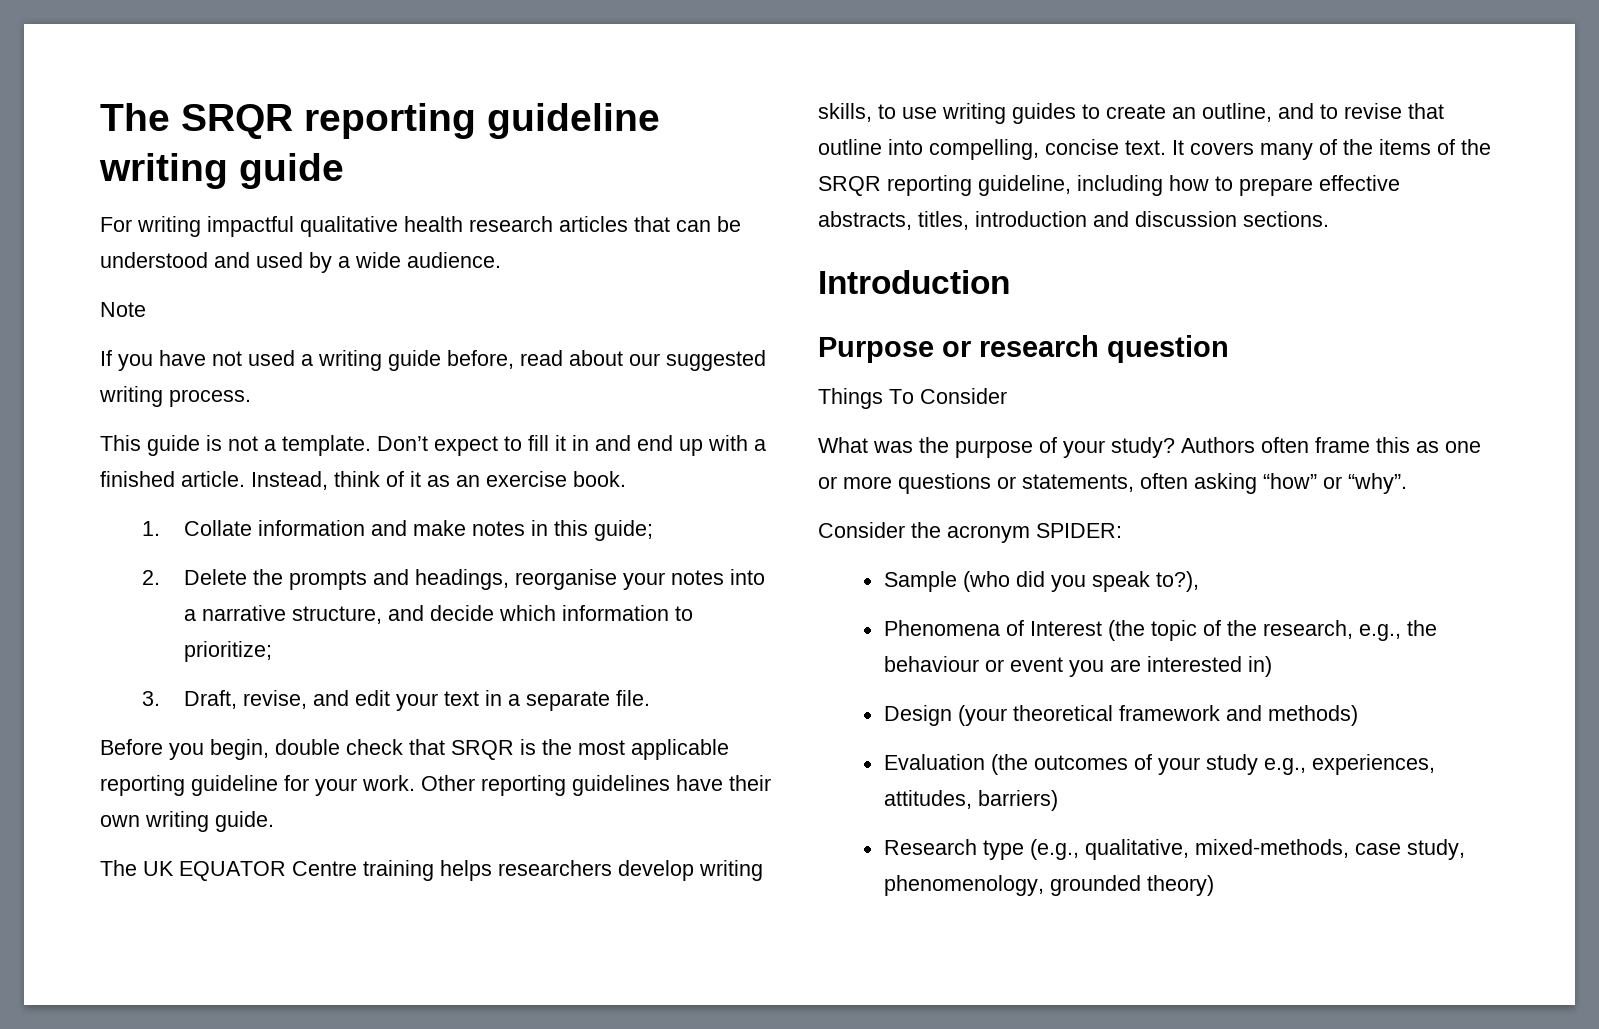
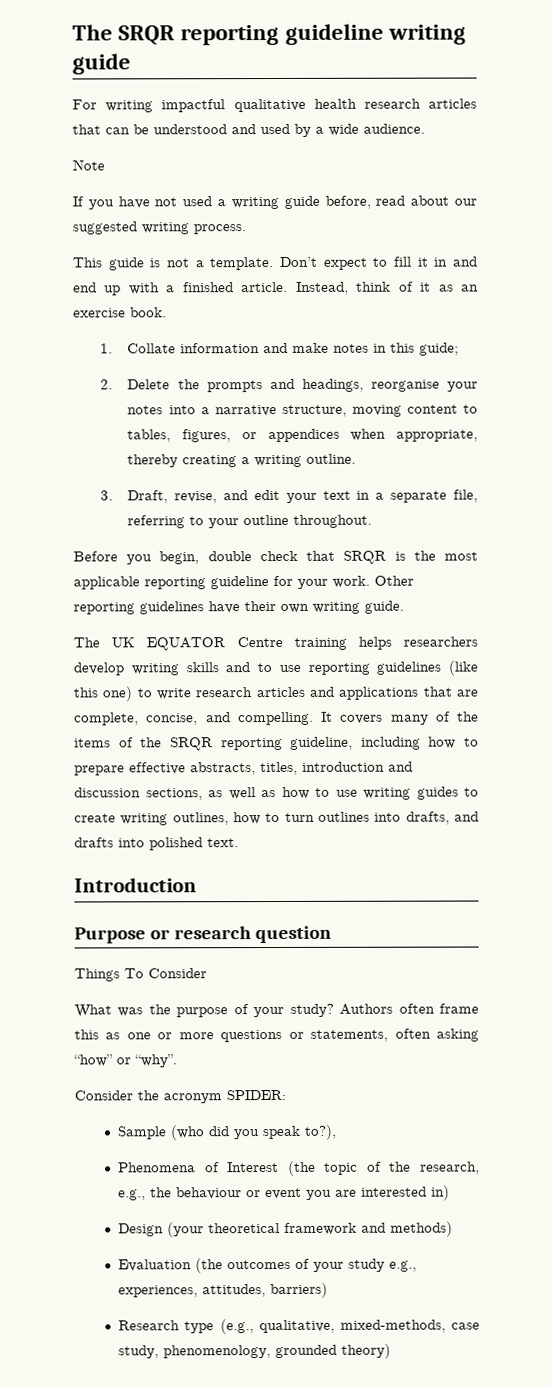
[387,605,693,621] [183,641,272,662] and decide which information to prioritize; -> [351,404,479,417] [127,428,479,443] [127,453,357,468] moving content to tables, figures, or appendices when appropriate, thereby creating a writing outline.
[615,690,650,706] file. -> [453,489,479,503] [127,514,373,529] file, referring to your outline throughout.
[818,103,1444,124] [818,139,1166,160] skills, to use writing guides to create an outline, and to revise that outline into compelling, concise text. -> [185,660,478,676] [73,686,479,702] [74,711,314,726] skills and to use reporting guidelines (like this one) to write research articles and applications that are complete, concise, and compelling.
[1243,211,1329,227] sections. -> [145,786,479,801] [74,811,479,826] [74,837,239,851] sections, as well as how to use writing guides to create writing outlines, how to turn outlines into drafts, and drafts into polished text.

